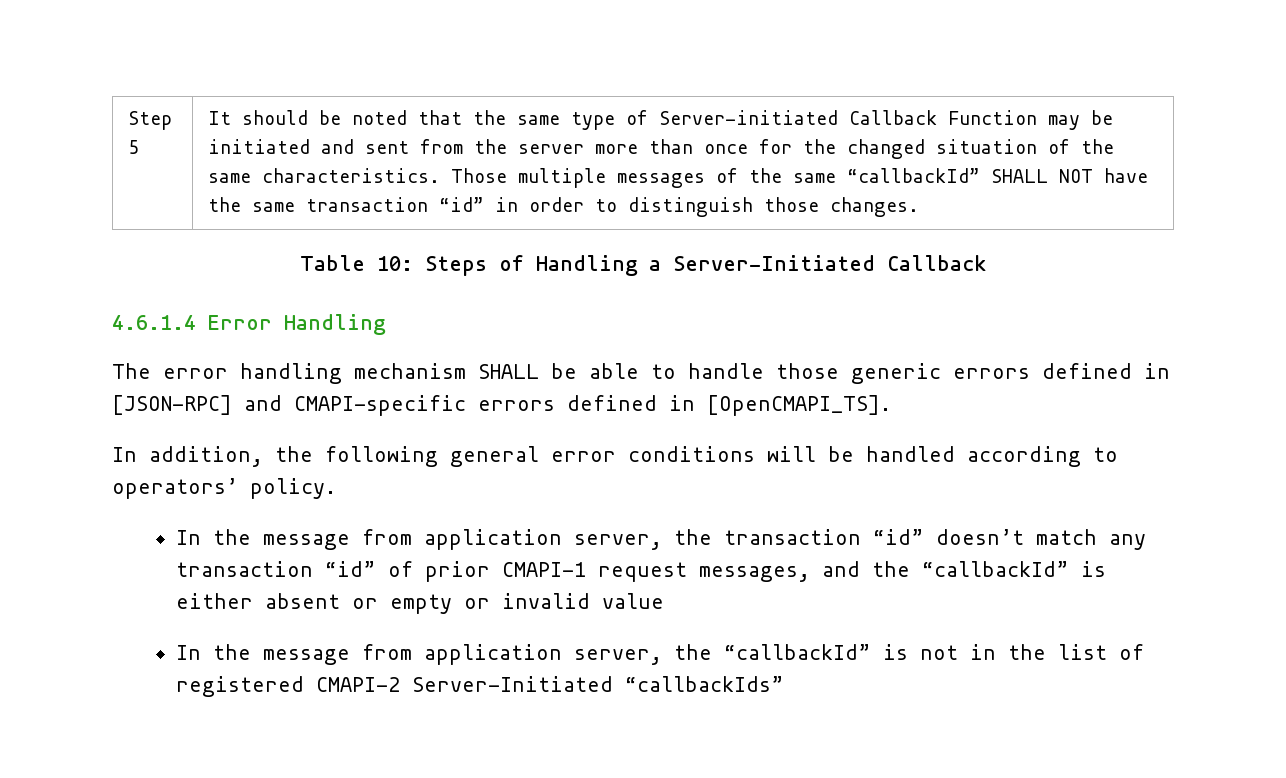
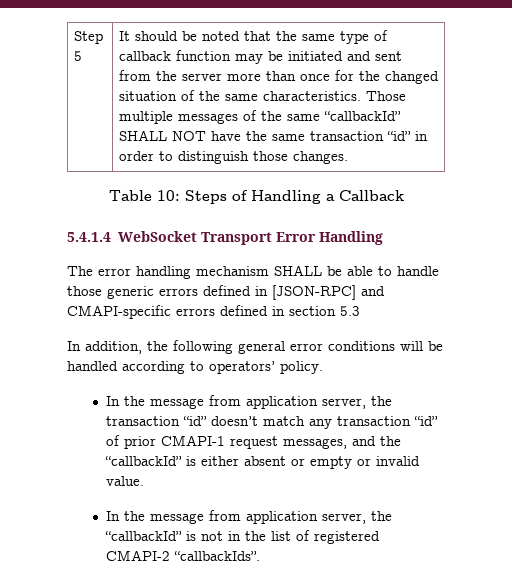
[658,110,1037,125] Server-initiated Callback Function -> [118,50,231,61] callback function
[672,255,875,271] Server-Initiated -> (335, 197) none
[112,315,196,330] 4.6.1.4 -> [67,231,273,245] 5.4.1.4 WebSocket Transport
[707,395,891,416] [OpenCMAPI_TS]. -> [289,306,360,316] section 5.3
[601,593,664,609] value -> [106,476,145,486] value.
[411,676,784,692] Server-Initiated “callbackIds” -> [174,551,261,561] “callbackIds”.

